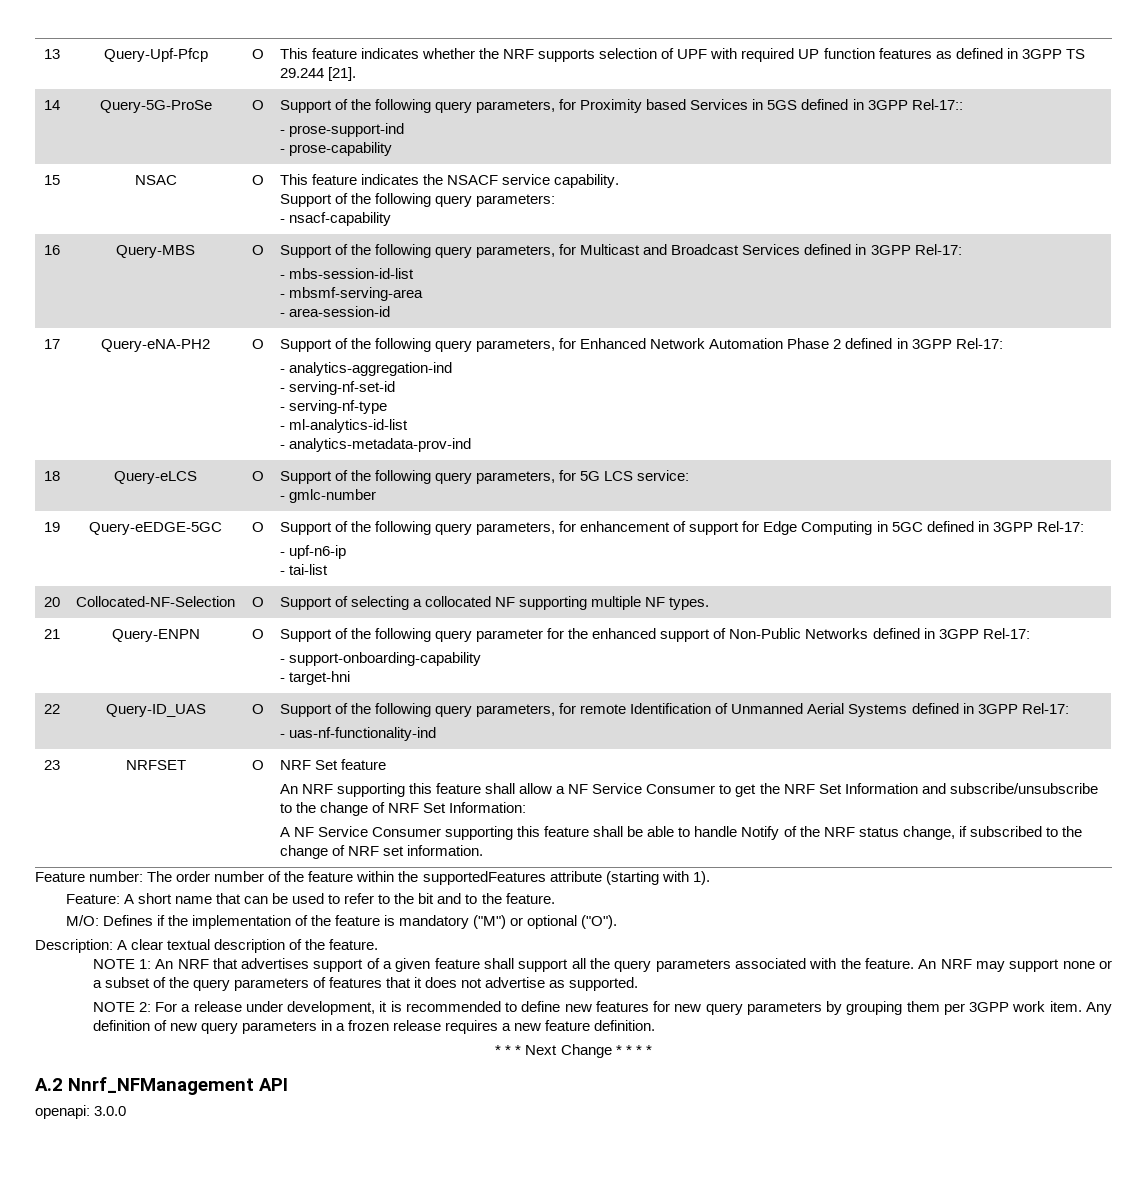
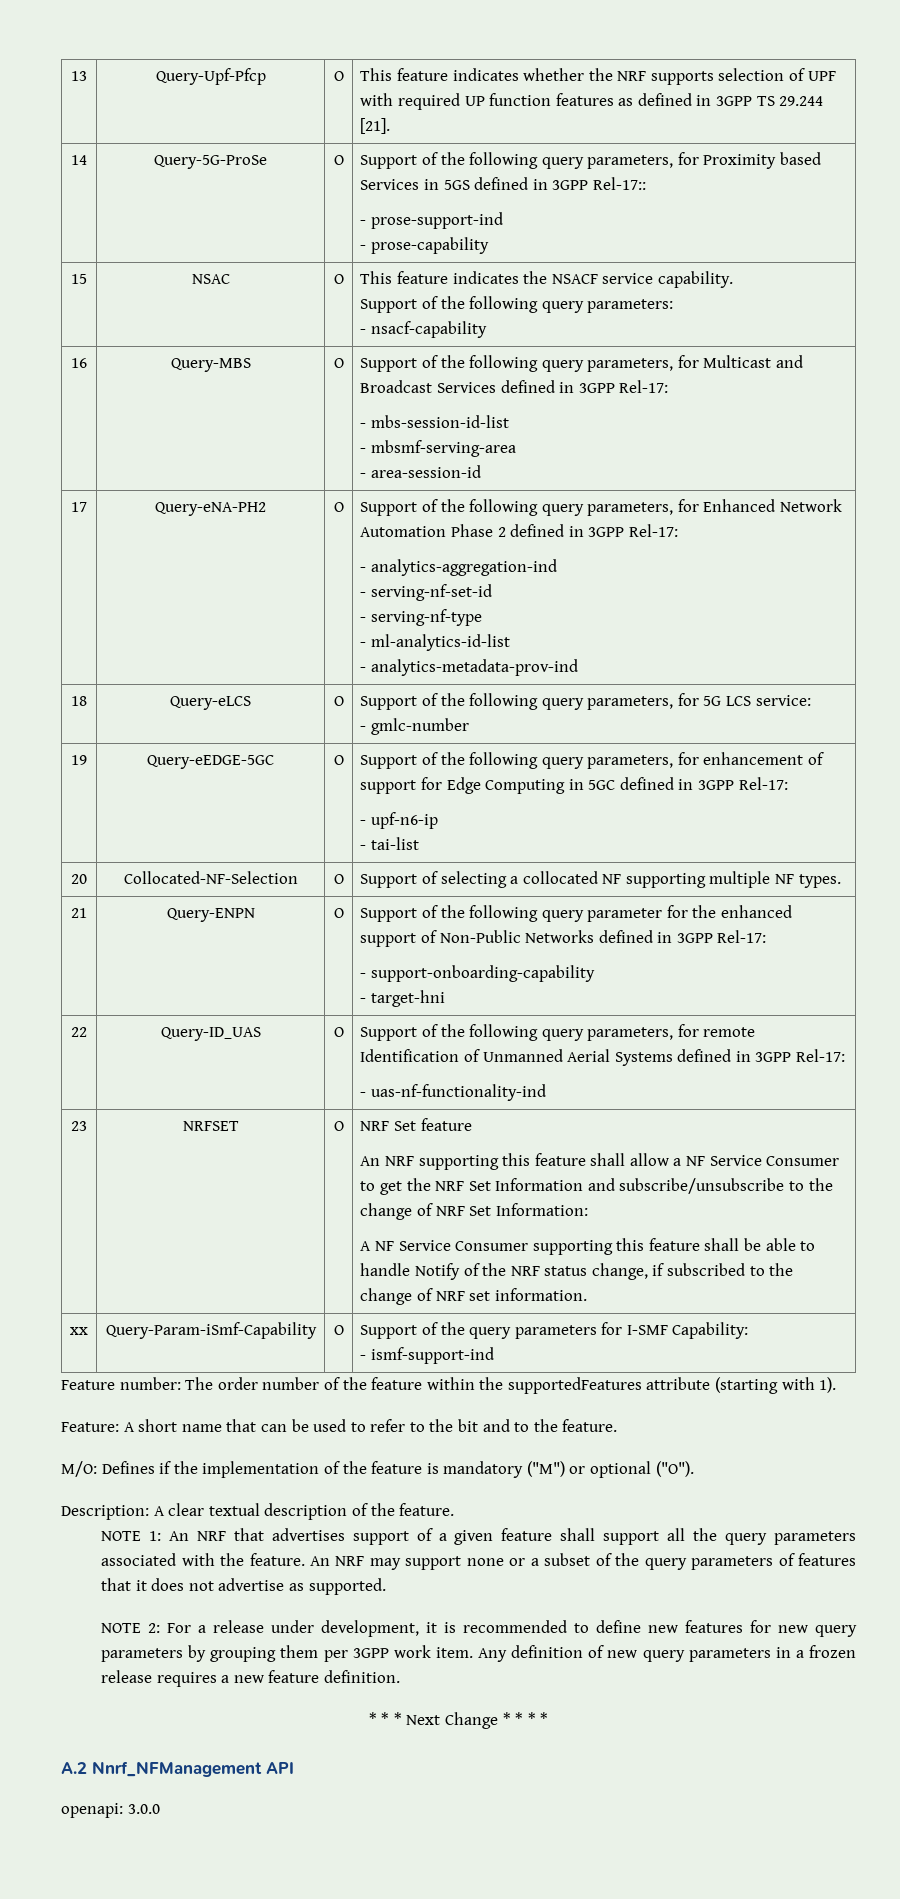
(484, 850) none -> [70,1327,88,1335] [105,1322,317,1339] [333,1325,344,1335] [360,1322,749,1339] [360,1347,494,1364] // xx | Query-Param-iSmf-Capability | O | Support of the query parameters for I-SMF Capability: // - ismf-support-ind

